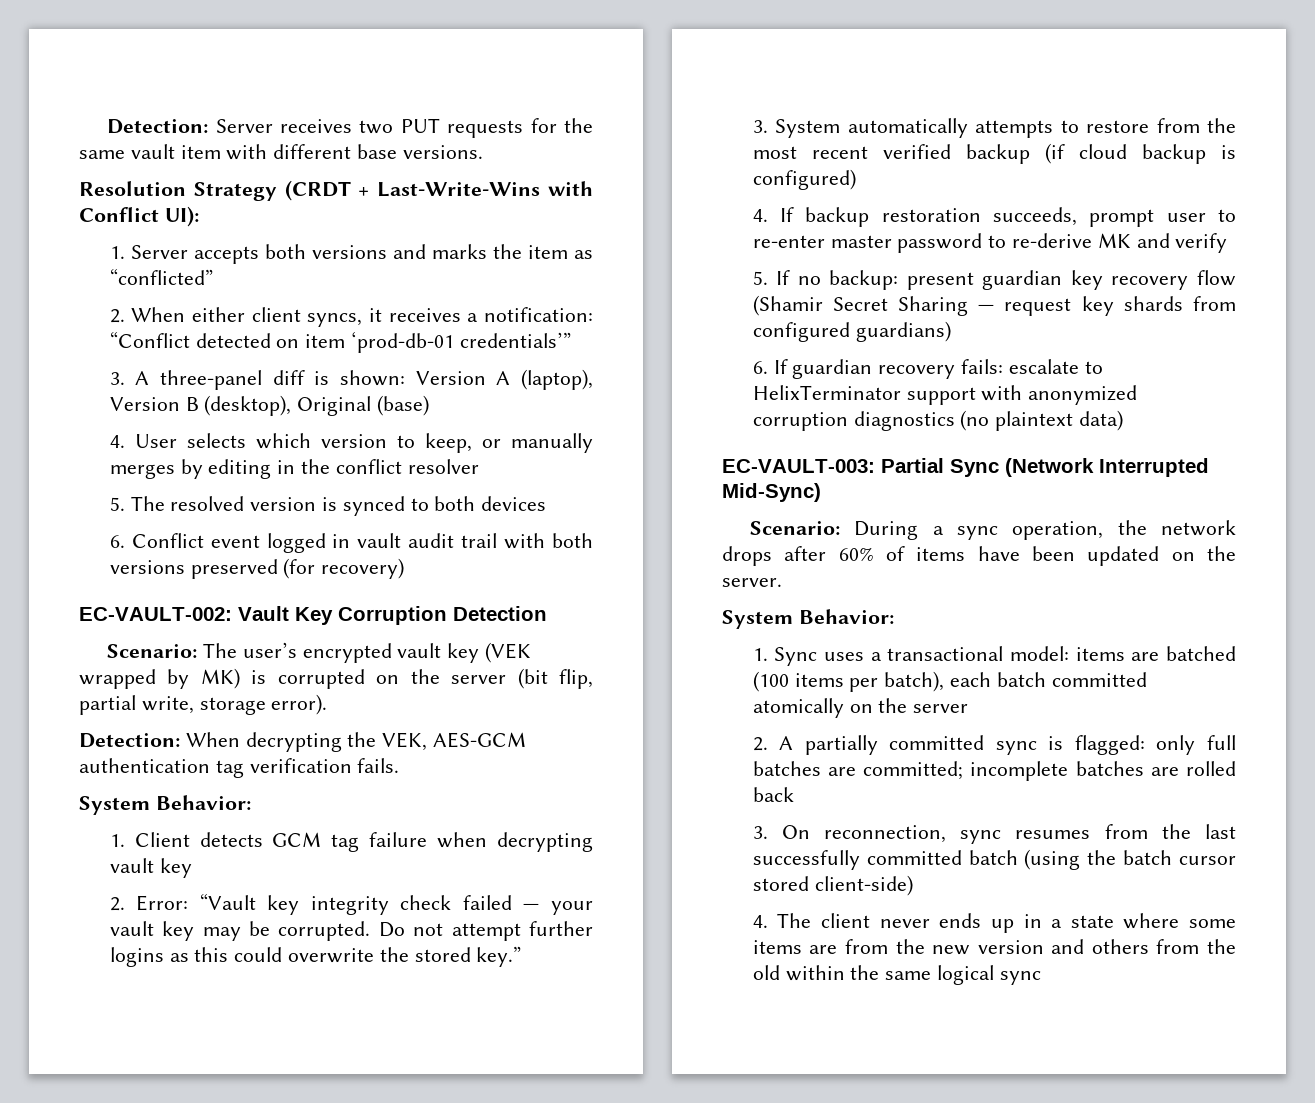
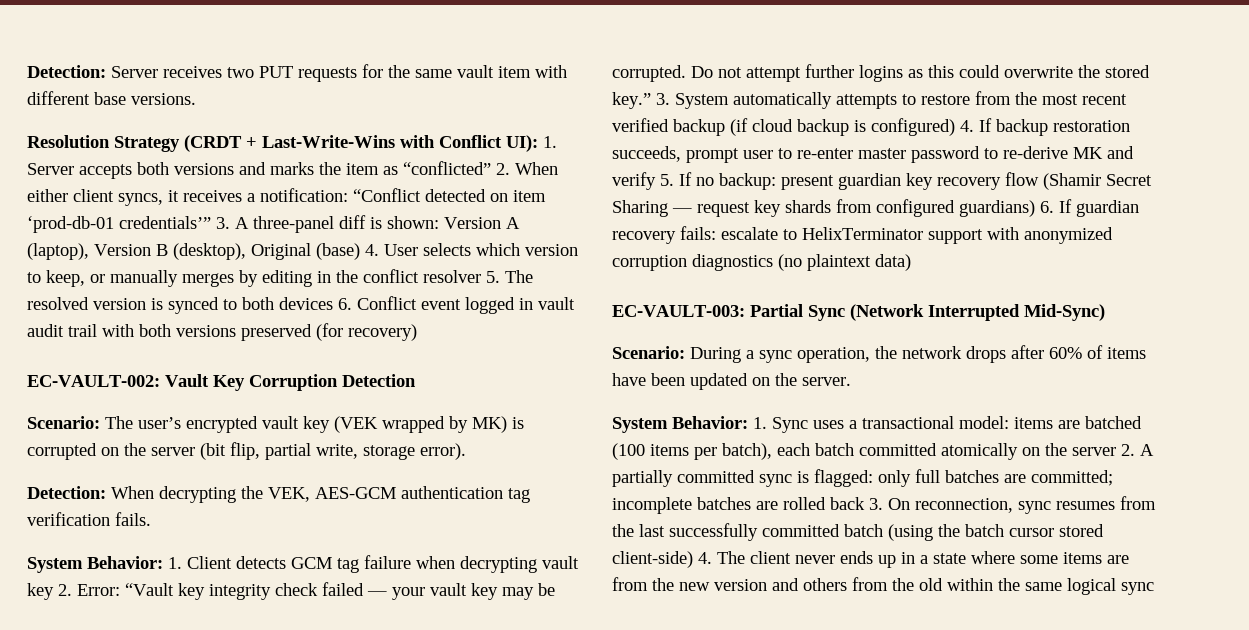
(199, 216) // -> (538, 143) none
(213, 276) // -> (491, 168) none
(571, 340) // -> (211, 222) none
(429, 405) // -> (360, 251) none
(479, 466) // -> (481, 276) none
(547, 503) // -> (333, 303) none
(251, 802) // -> (163, 562) none
(192, 868) // -> (54, 591) none
(522, 956) // -> (651, 100) none
(856, 179) // -> (955, 127) none
(1228, 243) // -> (656, 181) none
(951, 331) // -> (1035, 208) none
(894, 616) // -> (748, 422) none
(969, 708) // -> (1116, 451) none
(794, 794) // -> (865, 503) none
(913, 885) // -> (693, 559) none

